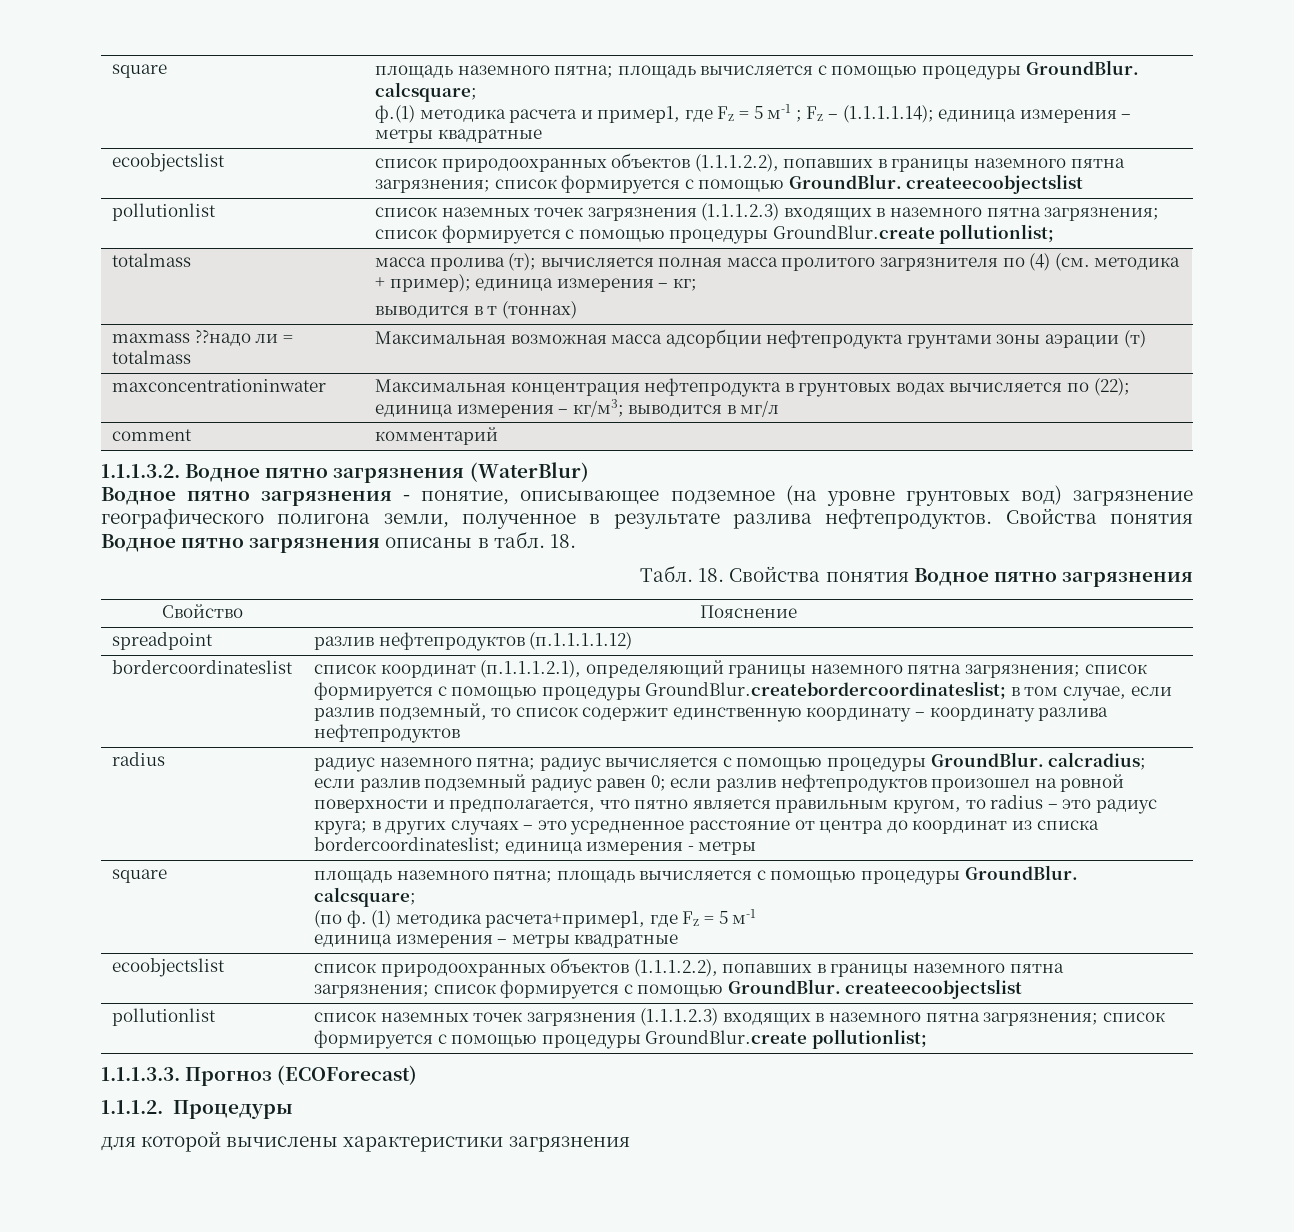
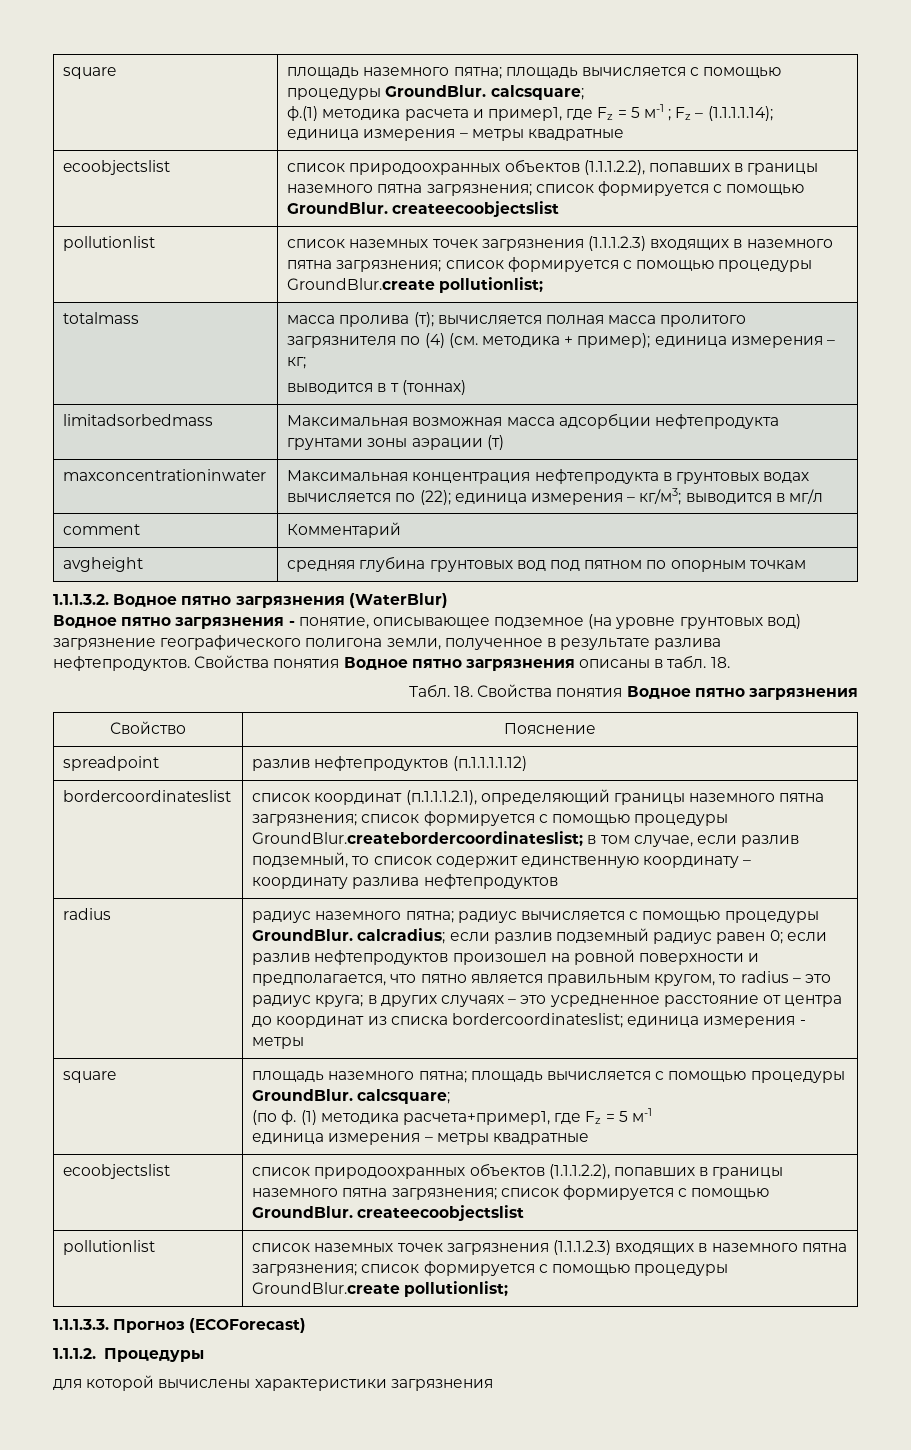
[111,330,293,346] [111,350,191,364] maxmass ??надо ли = totalmass -> [63,414,214,426] limitadsorbedmass
[374,427,498,445] комментарий -> [287,522,402,538] [63,557,144,572] [287,556,806,572] Комментарий // avgheight | средняя глубина грунтовых вод под пятном по опорным точкам

